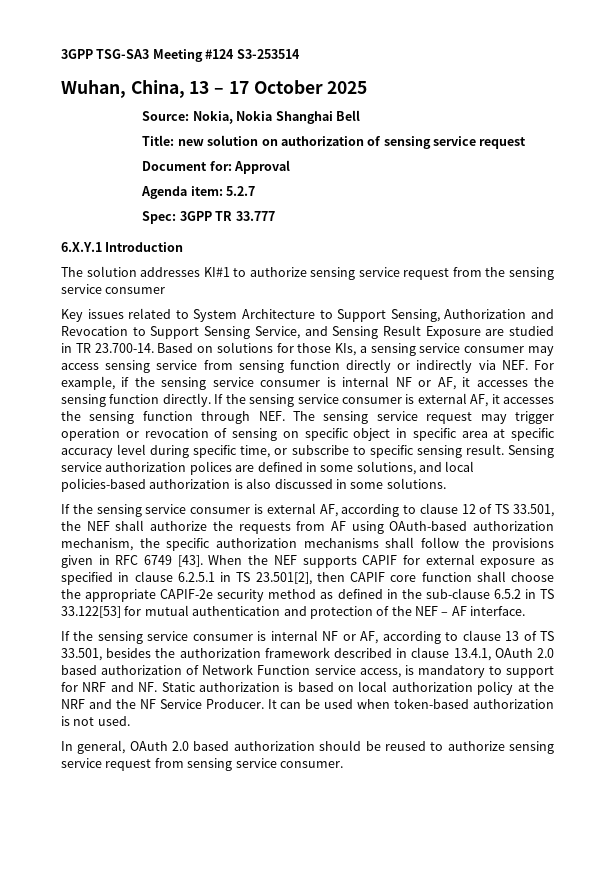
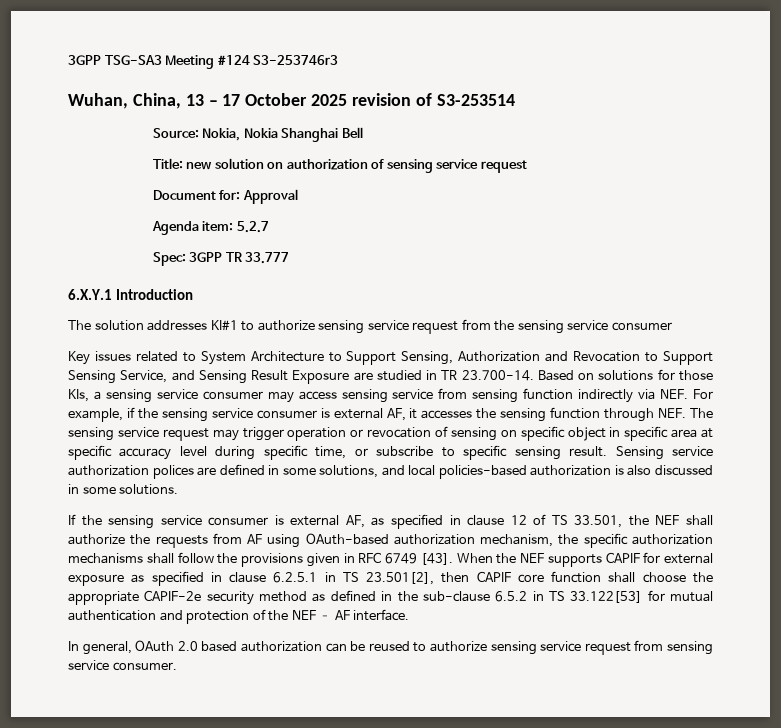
[236,49,300,59] S3-253514 -> [253,55,339,65] S3-253746r3
(368, 87) none -> [352,93,515,106] revision of S3-253514
[346,359,411,373] directly or -> (574, 394) none
[342,376,554,390] [61,393,415,407] internal NF or AF, it accesses the sensing function directly. If the sensing service consumer is -> (330, 413) none
[341,504,417,517] according to -> [371,514,461,529] as specified in
[61,630,554,644] [61,647,554,661] [61,664,555,678] [61,681,554,695] [61,698,554,709] [61,716,130,726] // If the sensing service consumer is internal NF or AF, according to clause 13 of TS 33.501, besides the authorization framework described in clause 13.4.1, OAuth 2.0 based authorization of Network Function service access, is mandatory to support for NRF and NF. Static authorization is based on local authorization policy at the NRF and the NF Service Producer. It can be used when token-based authorization is not used. -> (410, 615) none
[319,740,362,751] should -> [325,643,347,652] can

